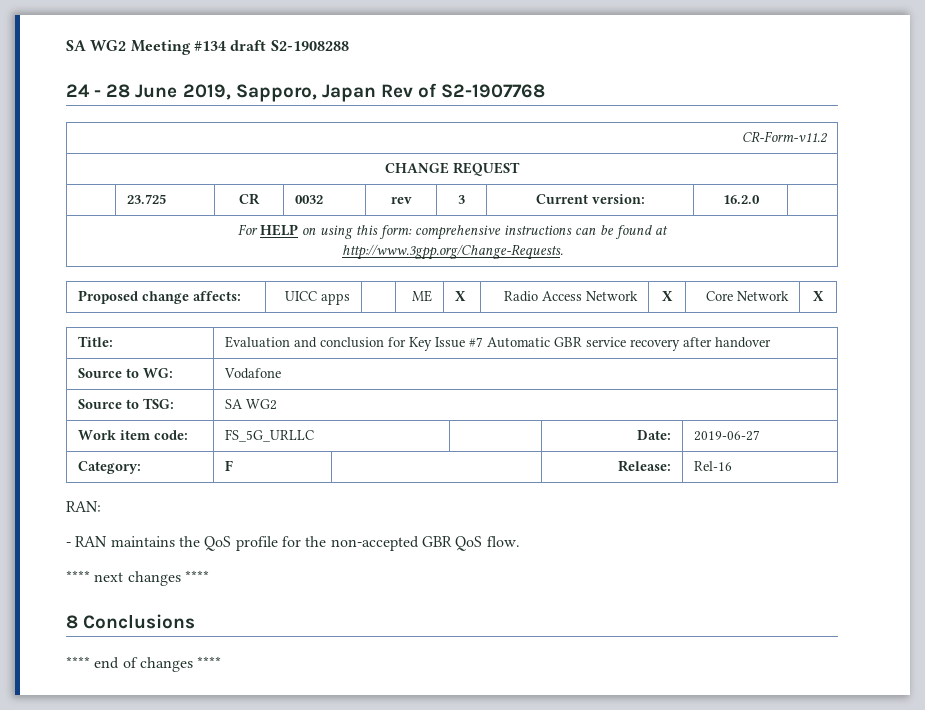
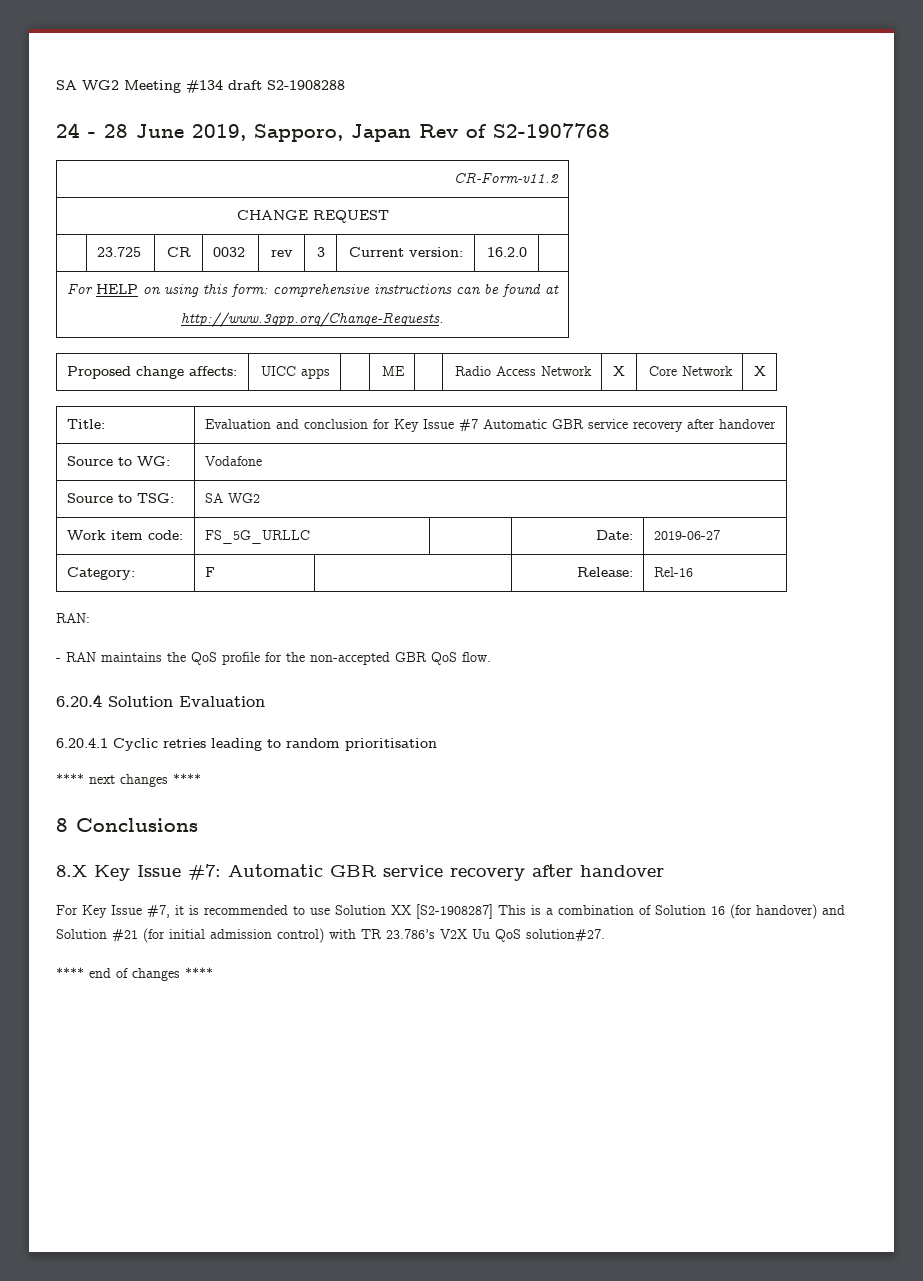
[455,291,467,301] X -> (406, 371) none
(520, 541) none -> [56,694,265,707] [56,738,437,751] // 6.20.4 Solution Evaluation // 6.20.4.1 Cyclic retries leading to random prioritisation
(196, 621) none -> [56,864,664,881] [56,904,845,919] [56,928,605,943] // 8.X Key Issue #7: Automatic GBR service recovery after handover // For Key Issue #7, it is recommended to use Solution XX [S2-1908287] This is a combination of Solution 16 (for handover) and Solution #21 (for initial admission control) with TR 23.786’s V2X Uu QoS solution#27.

